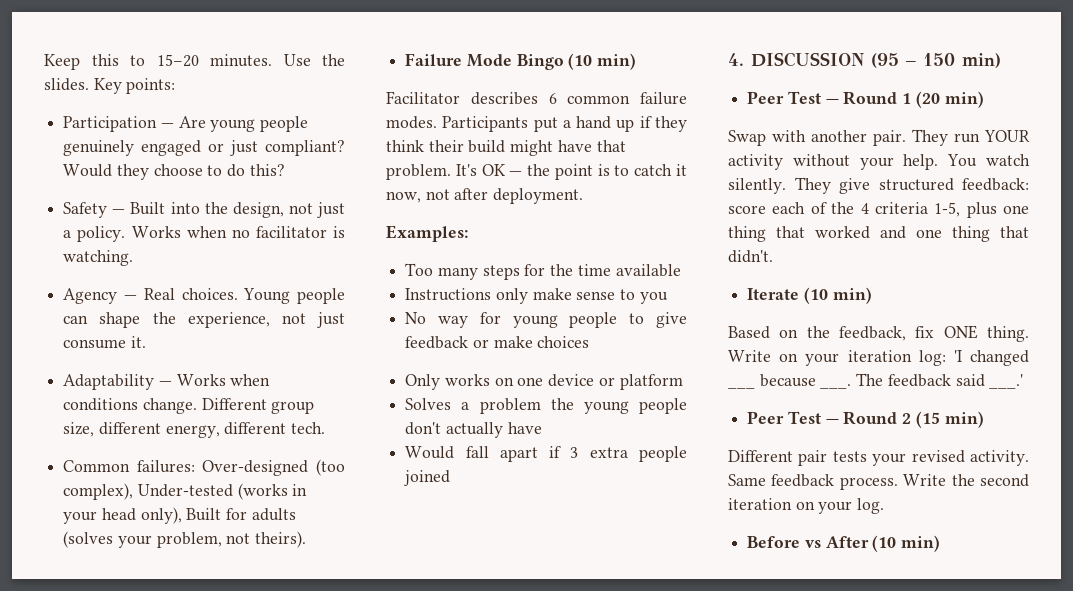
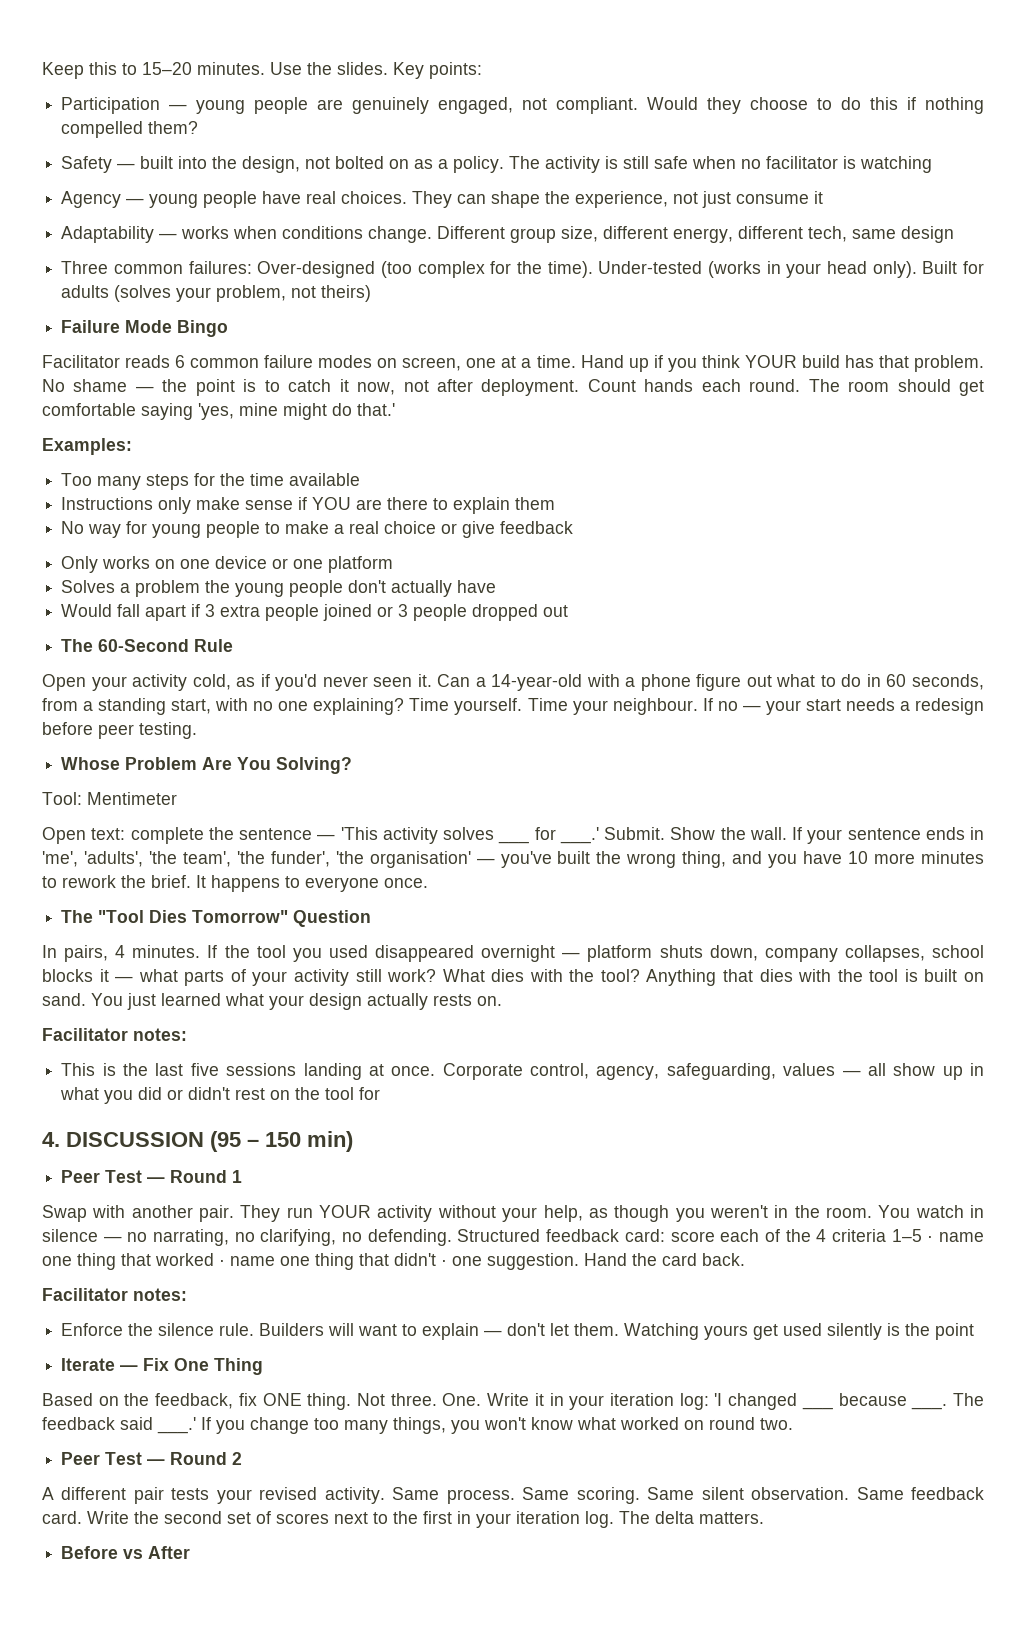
[178,116,309,132] [63,140,345,156] Are young people genuinely engaged or just compliant? -> [196,97,639,114] young people are genuinely engaged, not compliant.
[249,164,285,176] this? -> [870,97,984,114] [61,121,199,138] this if nothing compelled them?
[130,202,166,215] Built -> [140,156,174,169] built
[317,202,345,218] [63,226,181,242] just a policy. Works -> [335,156,689,173] bolted on as a policy. The activity is still safe
[63,250,134,266] watching. -> [860,156,933,173] watching
[143,288,345,304] Real choices. Young people -> [149,191,453,208] young people have real choices. They
[130,336,146,348] it. -> [814,191,824,204] it
[176,374,226,386] Works -> [181,226,230,239] works
[291,422,326,434] [63,459,345,476] [63,483,134,500] tech. // Common failures: Over-designed (too complex), -> [808,226,955,243] [61,261,593,278] tech, same design // Three common failures: Over-designed (too complex for the time).
[140,507,182,524] only), -> [872,261,917,278] only).
[255,531,307,548] theirs). -> [321,285,372,302] theirs)
[568,53,637,70] [386,91,538,105] (10 min) // Facilitator describes -> [42,355,171,368] // Facilitator reads
[386,116,687,132] [386,140,626,156] [386,164,506,180] modes. Participants put a hand up if they think their build might have that problem. It's OK -> [318,355,984,372] [42,379,128,392] modes on screen, one at a time. Hand up if you think YOUR build has that problem. No shame
(584, 196) none -> [587,379,985,396] [42,403,395,420] Count hands each round. The room should get comfortable saying 'yes, mine might do that.'
[620,289,668,304] to you -> [298,497,556,514] if YOU are there to explain them
(645, 318) none -> [285,521,458,534] make a real choice or
[472,336,590,348] or make choices -> (574, 527) none
(615, 381) none -> [293,559,324,569] one
(451, 478) none -> [377,604,569,621] [61,639,234,652] [42,674,984,691] [42,698,984,715] [42,722,197,739] [61,757,353,774] [42,792,177,805] [42,827,494,844] [498,840,530,844] [534,827,984,844] [42,851,984,868] [42,875,428,892] [61,910,372,927] [42,945,985,962] [42,969,985,986] [42,993,502,1010] [42,1028,187,1041] [61,1063,984,1080] [60,1087,381,1104] or 3 people dropped out // The 60-Second Rule // Open your activity cold, as if you'd never seen it. Can a 14-year-old with a phone figure out what to do in 60 seconds, from a standing start, with no one explaining? Time yourself. Time your neighbour. If no — your start needs a redesign before peer testing. // Whose Problem Are You Solving? // Tool: Mentimeter // Open text: complete the sentence — 'This activity solves ___ for ___.' Submit. Show the wall. If your sentence ends in 'me', 'adults', 'the team', 'the funder', 'the organisation' — you've built the wrong thing, and you have 10 more minutes to rework the brief. It happens to everyone once. // The "Tool Dies Tomorrow" Question // In pairs, 4 minutes. If the tool you used disappeared overnight — platform shuts down, company collapses, school blocks it — what parts of your activity still work? What dies with the tool? Anything that dies with the tool is built on sand. You just learned what your design actually rests on. // Facilitator notes: // This is the last five sessions landing at once. Corporate control, agency, safeguarding, values — all show up in what you did or didn't rest on the tool for
[915,91,984,108] (20 min) -> (243, 1176) none
[903,154,1030,170] [728,177,1029,194] help. You watch silently. They give structured feedback: -> [543,1205,985,1222] [42,1229,665,1246] help, as though you weren't in the room. You watch in silence — no narrating, no clarifying, no defending. Structured feedback card:
[934,202,997,218] 1-5, plus -> [891,1229,985,1242] 1–5 · name
[880,226,1029,242] [728,250,773,263] [747,287,872,304] and one thing that didn't. // Iterate (10 min) -> [219,1253,745,1270] [42,1288,187,1301] [61,1323,975,1340] [61,1358,264,1375] · name one thing that didn't · one suggestion. Hand the card back. // Facilitator notes: // Enforce the silence rule. Builders will want to explain — don't let them. Watching yours get used silently is the point // Iterate — Fix One Thing
[728,350,799,362] Write on -> [357,1393,564,1406] Not three. One. Write it in
(1024, 381) none -> [201,1417,793,1434] If you change too many things, you won't know what worked on round two.
[915,411,984,428] [728,450,793,462] (15 min) // Different -> [42,1487,127,1500] // A different
[771,474,1029,490] [728,498,885,514] feedback process. Write the second iteration on your log. -> [446,1487,985,1504] [42,1511,764,1528] process. Same scoring. Same silent observation. Same feedback card. Write the second set of scores next to the first in your iteration log. The delta matters.
[872,535,941,552] (10 min) -> (191, 1552) none

